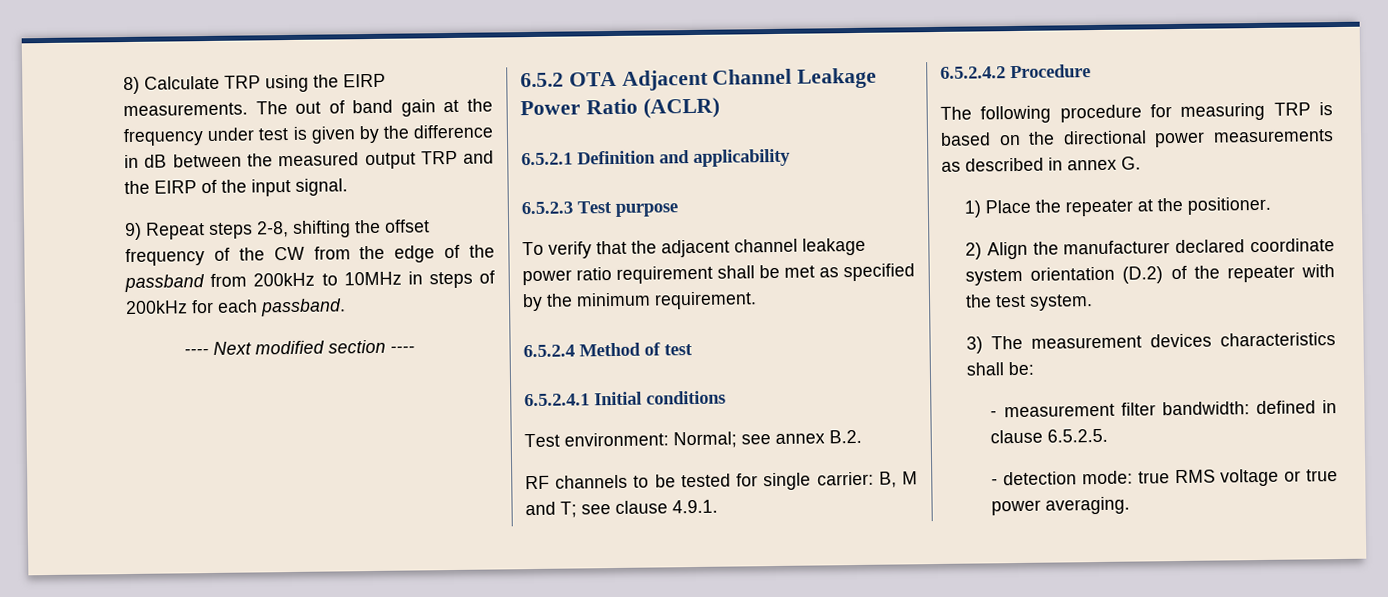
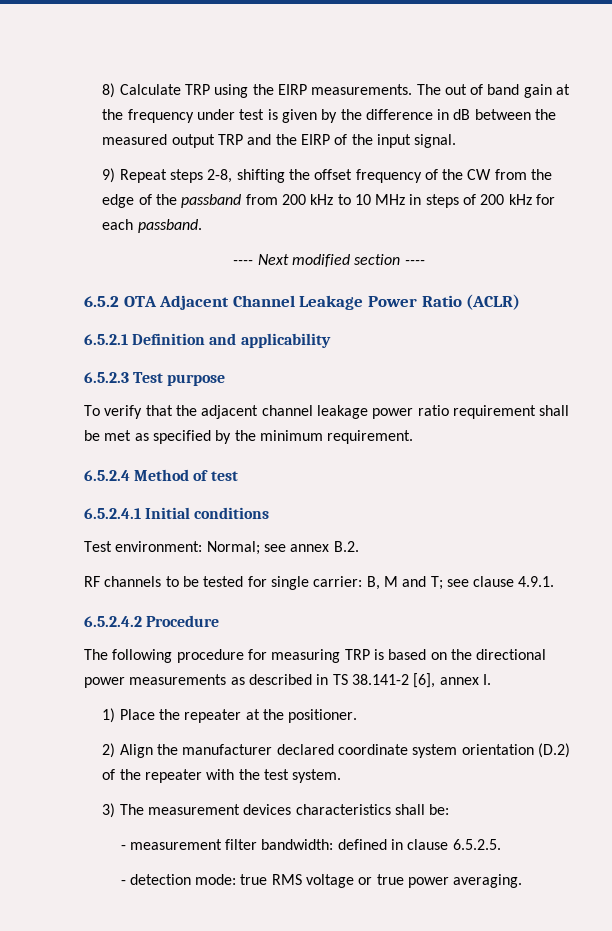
[253,271,402,287] 200kHz to 10MHz -> [281,194,406,205] 200 kHz to 10 MHz
[125,300,189,315] 200kHz -> [480,194,532,205] 200 kHz
[1067,156,1141,171] annex G. -> [332,673,491,688] TS 38.141-2 [6], annex I.

